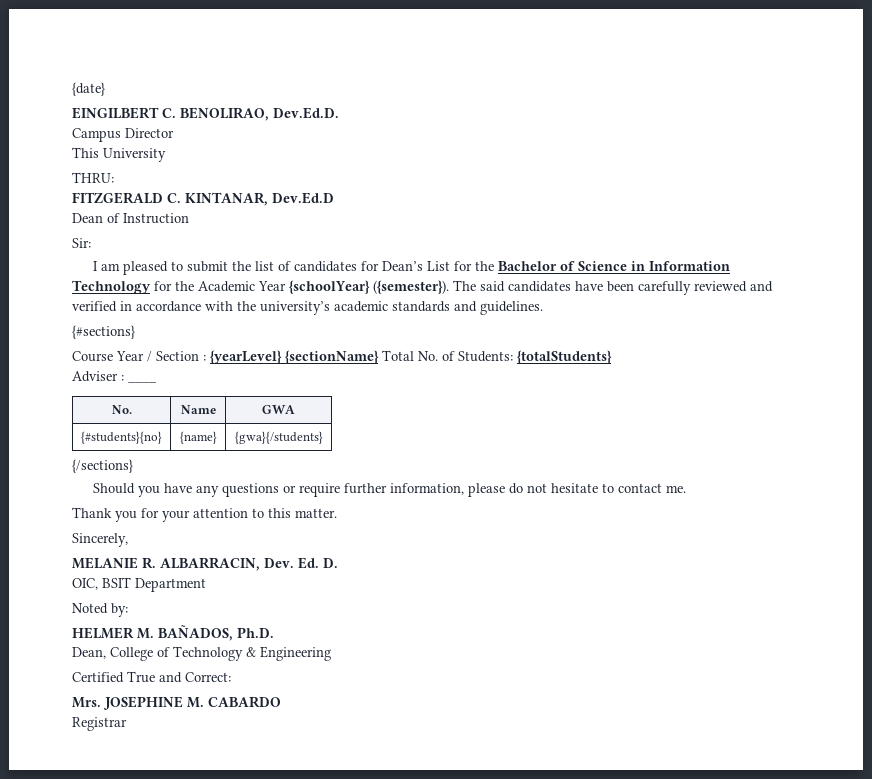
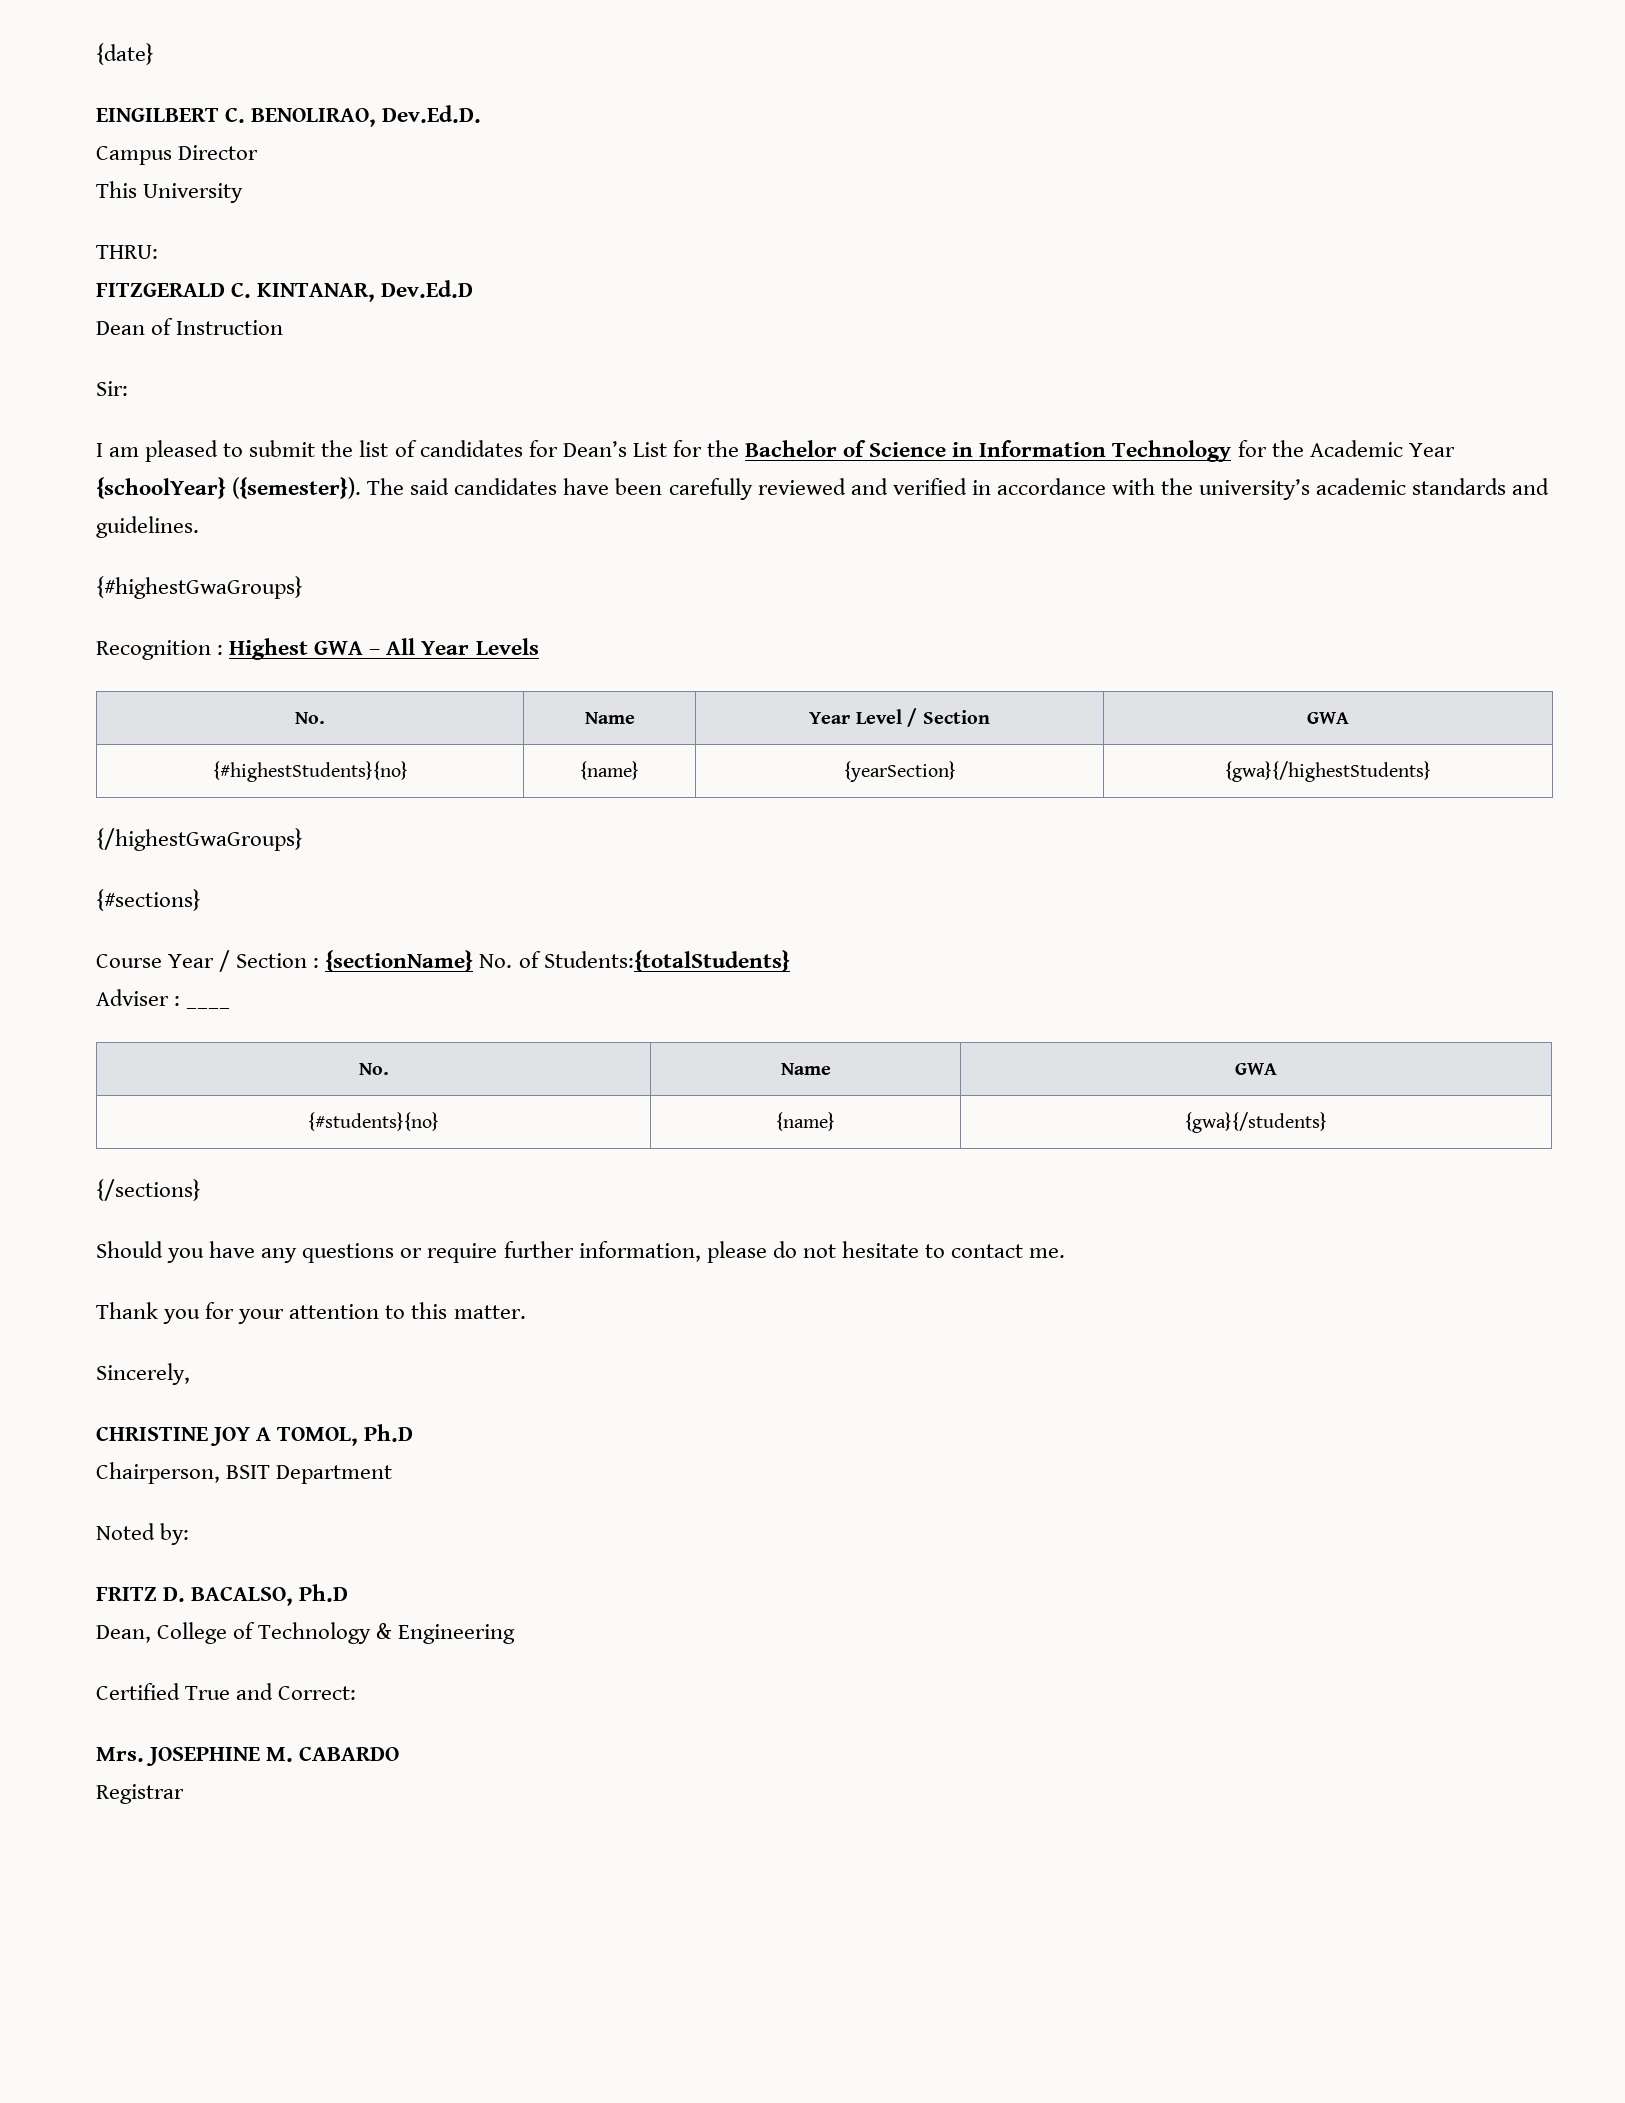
(543, 308) none -> [96,576,303,599] [96,638,539,660] [295,712,325,724] [584,712,635,724] [809,708,990,727] [1307,712,1350,724] [212,761,408,782] [580,761,639,780] [843,761,956,782] [1225,761,1432,782] [96,828,303,851] // {#highestGwaGroups} // Recognition : Highest GWA – All Year Levels // No. | Name | Year Level / Section | GWA // {#highestStudents}{no} | {name} | {yearSection} | {gwa}{/highestStudents} // {/highestGwaGroups}
[210,350,612,364] {yearLevel} {sectionName} Total No. of Students: {totalStudents} -> [325,950,790,972] {sectionName} No. of Students:{totalStudents}
[72,557,338,571] [72,578,98,590] MELANIE R. ALBARRACIN, Dev. Ed. D. // OIC, -> [96,1424,414,1446] [96,1462,220,1484] CHRISTINE JOY A TOMOL, Ph.D // Chairperson,
[72,625,274,641] HELMER M. BAÑADOS, Ph.D. -> [96,1584,349,1606] FRITZ D. BACALSO, Ph.D

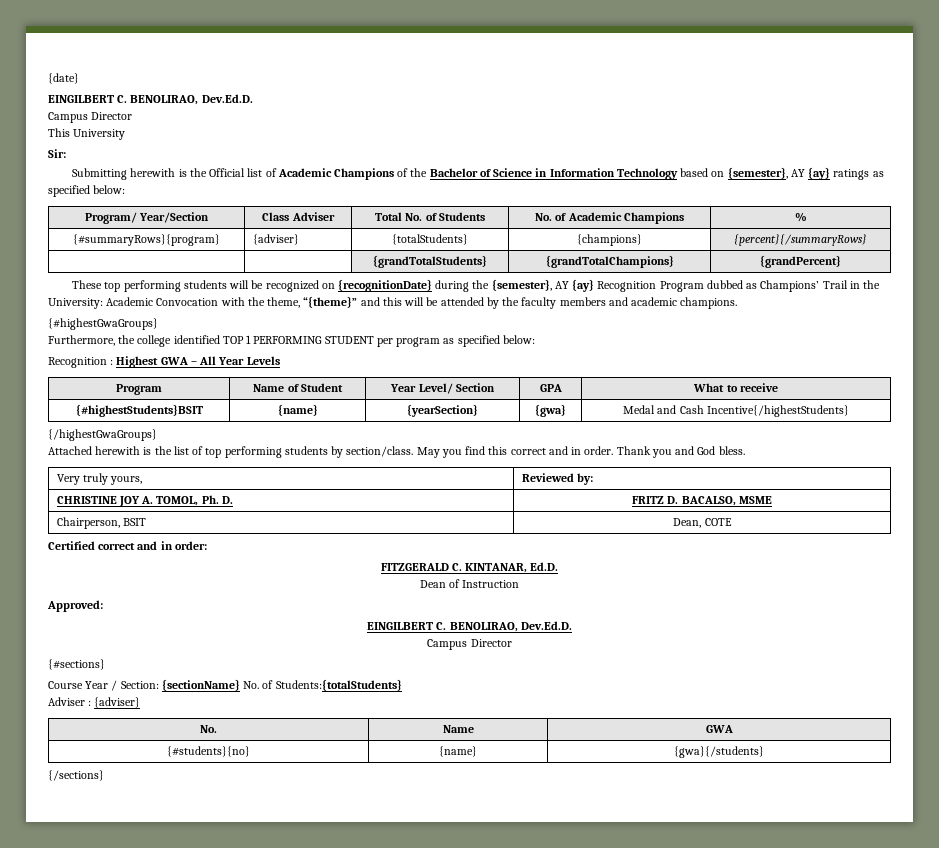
[96,245,158,259] [96,280,474,302] [96,318,284,335] [96,381,128,396] [96,440,702,462] THRU: // FITZGERALD C. KINTANAR, Dev.Ed.D // Dean of Instruction // Sir: // I am pleased to submit the list of candidates for Dean’s List for -> [48,149,66,158] [72,168,409,180] Sir: // Submitting herewith is the Official list of Academic Champions of
[1237,440,1455,457] [96,477,1550,500] [96,516,199,538] [96,576,303,599] for the Academic Year {schoolYear} ({semester}). The said candidates have been carefully reviewed and verified in accordance with the university’s academic standards and guidelines. // {#highestGwaGroups} -> [680,167,884,180] [48,185,126,197] [84,212,210,224] [262,212,335,221] [375,212,485,221] [535,212,684,224] [794,212,807,222] [73,234,220,246] [252,234,299,245] [392,234,468,245] [577,234,642,246] [734,234,867,246] [373,255,487,268] [545,255,674,268] [760,255,841,268] [72,279,881,292] [48,296,738,309] [48,318,158,330] [48,335,535,347] based on {semester}, AY {ay} ratings as specified below: // Program/ Year/Section | Class Adviser | Total No. of Students | No. of Academic Champions | % // {#summaryRows}{program} | {adviser} | {totalStudents} | {champions} | {percent}{/summaryRows} // | | {grandTotalStudents} | {grandTotalChampions} | {grandPercent} // These top performing students will be recognized on {recognitionDate} during the {semester}, AY {ay} Recognition Program dubbed as Champions’ Trail in the University: Academic Convocation with the theme, “{theme}” and this will be attended by the faculty members and academic champions. // {#highestGwaGroups} // Furthermore, the college identified TOP 1 PERFORMING STUDENT per program as specified below:
[295,712,325,724] [584,712,635,724] [809,708,918,727] No. | Name | Year Level / -> [116,384,162,395] [253,383,343,392] [390,383,453,394] Program | Name of Student | Year Level/
[1307,712,1350,724] [212,761,408,782] [580,761,639,780] [843,761,956,782] [1225,761,1432,782] [96,828,303,851] GWA // {#highestStudents}{no} | {name} | {yearSection} | {gwa}{/highestStudents} // {/highestGwaGroups} -> [539,384,562,392] [693,383,778,392] [75,404,203,417] [277,404,318,416] [407,404,478,417] [535,404,566,417] [623,405,849,417] [48,429,157,441] [48,446,745,458] [56,473,143,485] [521,473,594,485] [56,495,233,507] [632,496,772,506] [56,517,147,529] [673,518,732,528] [48,541,207,550] [380,562,559,573] [419,579,520,588] [47,600,103,612] [367,621,572,632] [427,639,512,650] GPA | What to receive // {#highestStudents}BSIT | {name} | {yearSection} | {gwa} | Medal and Cash Incentive{/highestStudents} // {/highestGwaGroups} // Attached herewith is the list of top performing students by section/class. May you find this correct and in order. Thank you and God bless. // Very truly yours, | Reviewed by: // CHRISTINE JOY A. TOMOL, Ph. D. | FRITZ D. BACALSO, MSME // Chairperson, BSIT | Dean, COTE // Certified correct and in order: // FITZGERALD C. KINTANAR, Ed.D. // Dean of Instruction // Approved: // EINGILBERT C. BENOLIRAO, Dev.Ed.D. // Campus Director
[236,953,320,968] Section : -> [120,681,159,689] Section:
[186,1006,231,1009] ____ -> [94,697,141,708] {adviser}
[96,1241,1066,1263] [96,1302,526,1324] [96,1363,190,1385] [96,1424,414,1446] [96,1462,393,1484] [96,1523,190,1545] [96,1584,349,1606] [96,1622,516,1644] [96,1683,357,1700] [96,1746,400,1766] [96,1784,184,1804] // Should you have any questions or require further information, please do not hesitate to contact me. // Thank you for your attention to this matter. // Sincerely, // CHRISTINE JOY A TOMOL, Ph.D // Chairperson, BSIT Department // Noted by: // FRITZ D. BACALSO, Ph.D // Dean, College of Technology & Engineering // Certified True and Correct: // Mrs. JOSEPHINE M. CABARDO // Registrar -> (104, 775) none

